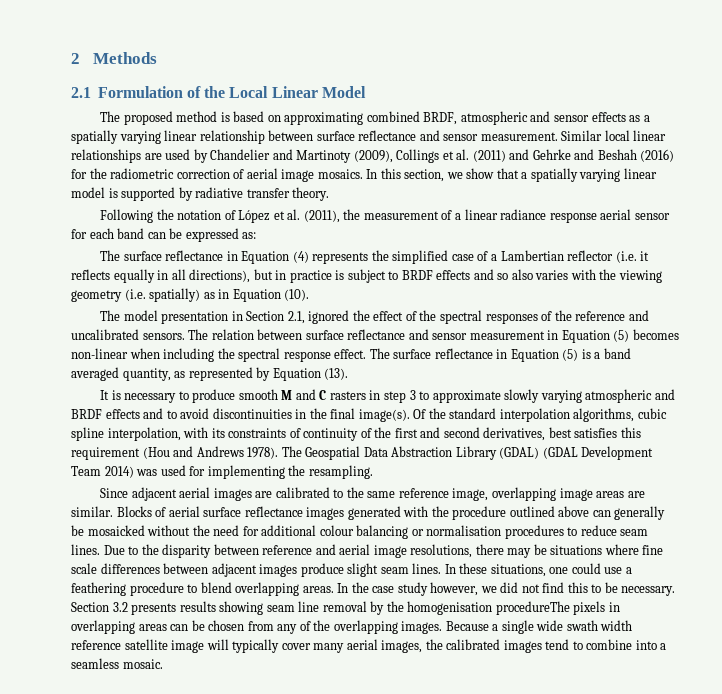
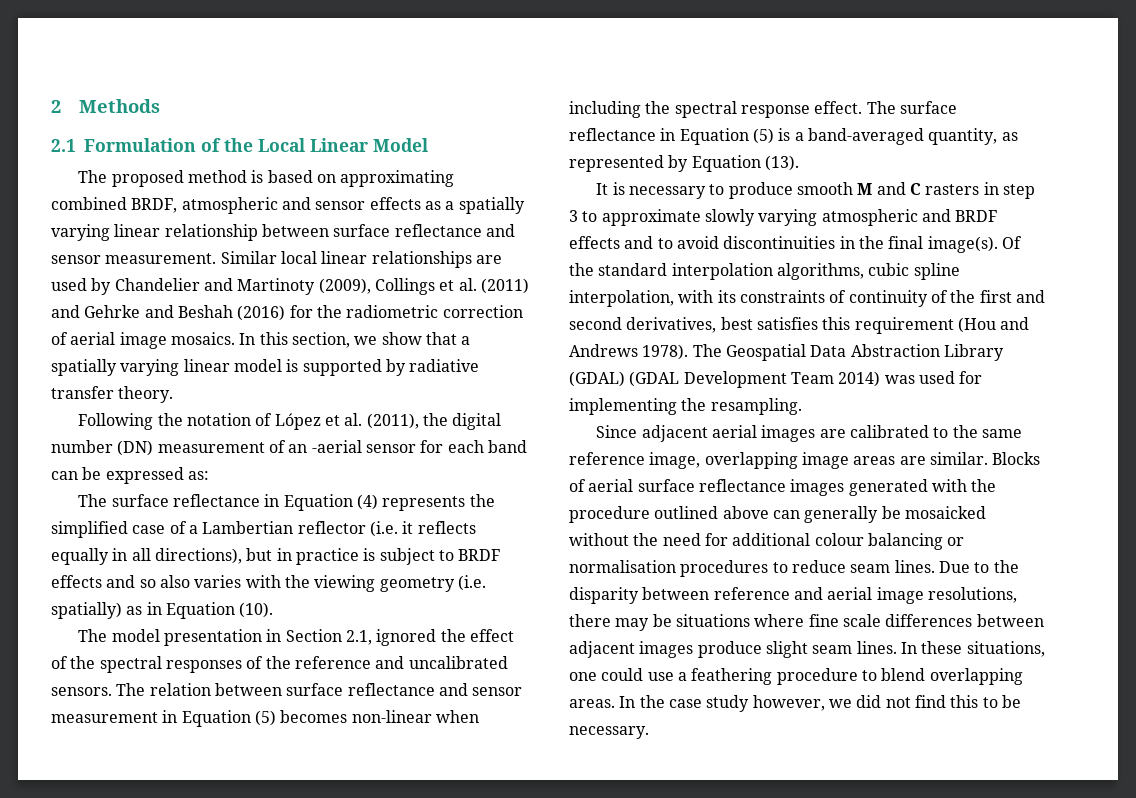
[363,209,632,223] measurement of a linear radiance response aerial -> [452,413,502,430] [51,440,362,456] digital number (DN) measurement of an -aerial
[603,348,631,359] [71,367,119,381] band averaged -> [807,128,924,145] band-averaged
[71,601,620,615] [71,620,633,634] [71,639,667,653] [71,658,163,669] Section 3.2 presents results showing seam line removal by the homogenisation procedureThe pixels in overlapping areas can be chosen from any of the overlapping images. Because a single wide swath width reference satellite image will typically cover many aerial images, the calibrated images tend to combine into a seamless mosaic. -> (649, 732) none

